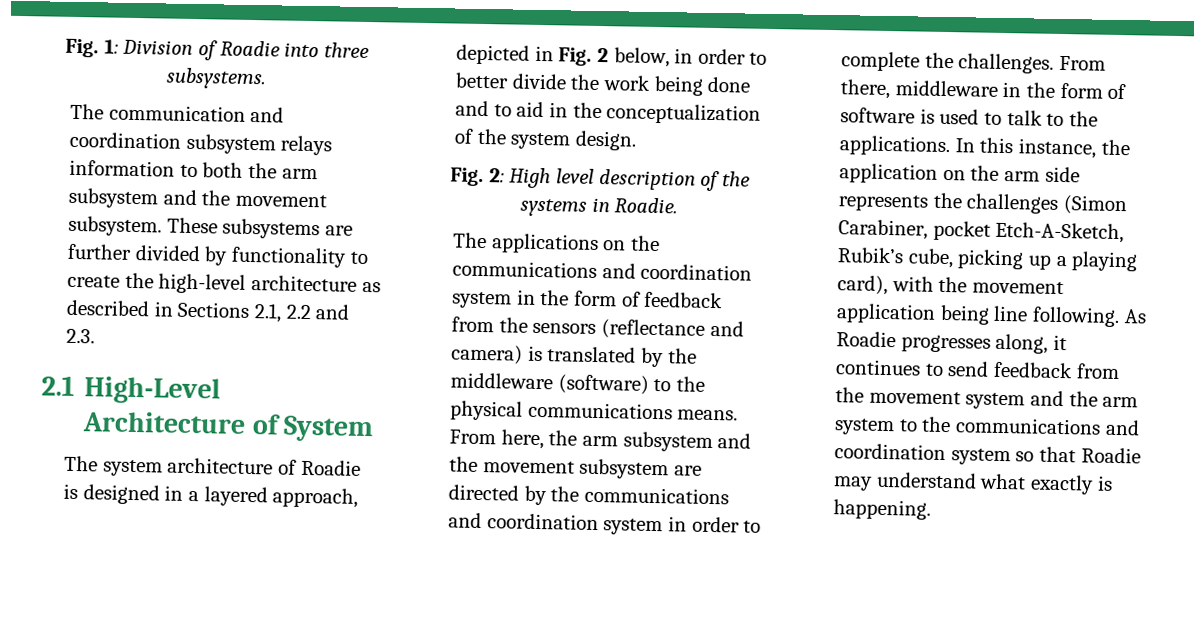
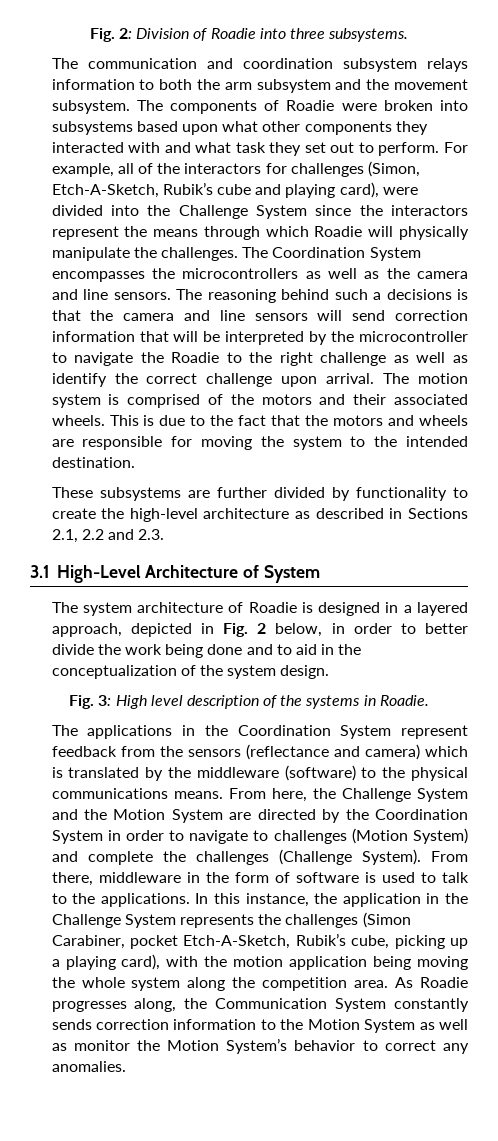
[65,38,119,58] Fig. 1: -> [89,28,133,42] Fig. 2:
(163, 226) none -> [136,100,469,114] [51,121,428,135] [51,142,469,156] [51,161,420,177] [51,182,418,198] [51,205,468,219] [51,226,469,240] [51,247,421,261] [51,268,468,282] [51,289,468,303] [51,310,468,321] [51,331,468,345] [51,352,469,366] [51,373,468,387] [51,394,468,408] [51,415,468,426] [51,436,468,450] [51,457,135,468] The components of Roadie were broken into subsystems based upon what other components they interacted with and what task they set out to perform. For example, all of the interactors for challenges (Simon, Etch-A-Sketch, Rubik’s cube and playing card), were divided into the Challenge System since the interactors represent the means through which Roadie will physically manipulate the challenges. The Coordination System encompasses the microcontrollers as well as the camera and line sensors. The reasoning behind such a decisions is that the camera and line sensors will send correction information that will be interpreted by the microcontroller to navigate the Roadie to the right challenge as well as identify the correct challenge upon arrival. The motion system is comprised of the motors and their associated wheels. This is due to the fact that the motors and wheels are responsible for moving the system to the intended destination. //
[41,375,75,396] 2.1 -> [30,565,49,578] 3.1
[488,168,505,183] 2: -> [98,695,112,706] 3:
[603,235,661,252] [452,260,753,281] [452,289,641,309] on the communications and coordination system in the form of -> [182,725,468,739] in the Coordination System represent
(524, 354) none -> [425,746,468,757] which
[582,431,752,453] [449,456,703,480] [448,484,730,506] [448,512,762,536] [841,51,1055,74] arm subsystem and the movement subsystem are directed by the communications and coordination system in order to complete the challenges. -> [341,788,468,802] [51,809,468,823] [51,828,468,844] [51,849,421,865] Challenge System and the Motion System are directed by the Coordination System in order to navigate to challenges (Motion System) and complete the challenges (Challenge System).
[942,165,1080,183] on the arm side -> [426,893,468,904] [51,914,176,928] in the Challenge System
[972,280,1065,295] movement -> [233,956,284,967] motion
[993,305,1147,328] [836,331,1068,354] [835,359,1120,380] [835,387,1139,410] [834,416,1140,436] [834,443,1141,466] [833,471,1113,495] [833,499,932,520] line following. As Roadie progresses along, it continues to send feedback from the movement system and the arm system to the communications and coordination system so that Roadie may understand what exactly is happening. -> [416,956,468,970] [51,977,468,991] [51,998,469,1012] [51,1019,468,1033] [51,1038,469,1054] [51,1061,126,1072] moving the whole system along the competition area. As Roadie progresses along, the Communication System constantly sends correction information to the Motion System as well as monitor the Motion System’s behavior to correct any anomalies.

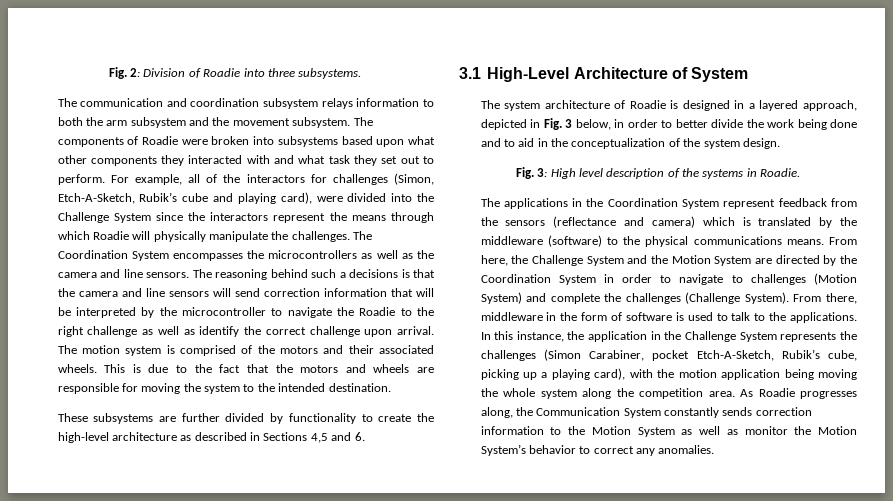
[51,529,165,543] 2.1, 2.2 and 2.3. -> [310,432,365,443] 4,5 and 6.
[257,623,267,634] 2 -> [564,119,572,128] 3

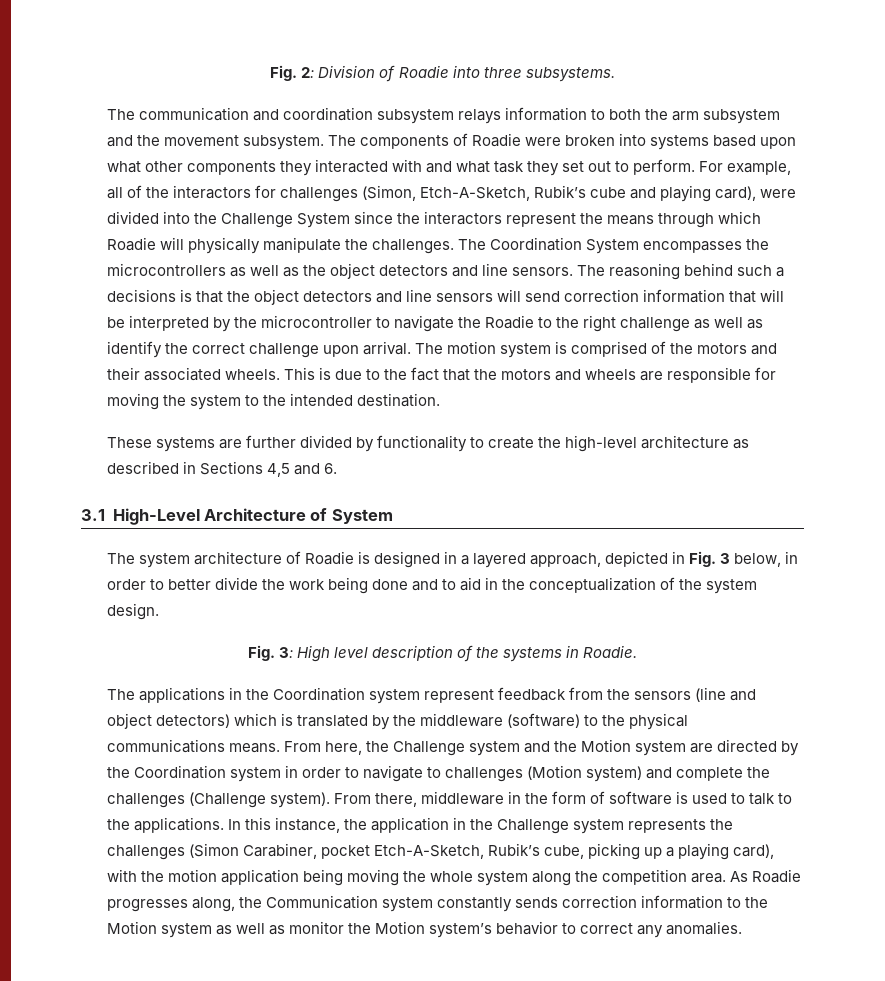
[277,136,338,147] subsystems -> [650,135,710,150] systems
[57,272,97,278] camera -> [329,263,448,279] object detectors
[78,291,118,297] camera -> [253,289,372,305] object detectors
[93,413,154,424] subsystems -> [155,437,215,452] systems
[682,199,720,209] System -> [368,689,420,704] system
[553,216,695,228] (reflectance and camera) -> [695,687,757,702] [106,713,230,729] (line and object detectors)
[586,256,624,266] System -> [468,741,520,756] system
[714,256,752,266] System -> [635,741,687,756] system
[558,275,596,285] System -> [229,767,281,782] system
[480,292,522,304] System) -> [586,766,643,782] system)
[744,292,789,304] System). -> [269,792,330,808] system).
[739,332,777,342] System -> [573,819,625,834] system
[623,408,661,418] System -> [381,897,433,912] system
[637,427,675,437] System -> [160,923,212,938] system
[480,444,526,456] System’s -> [429,923,493,938] system’s

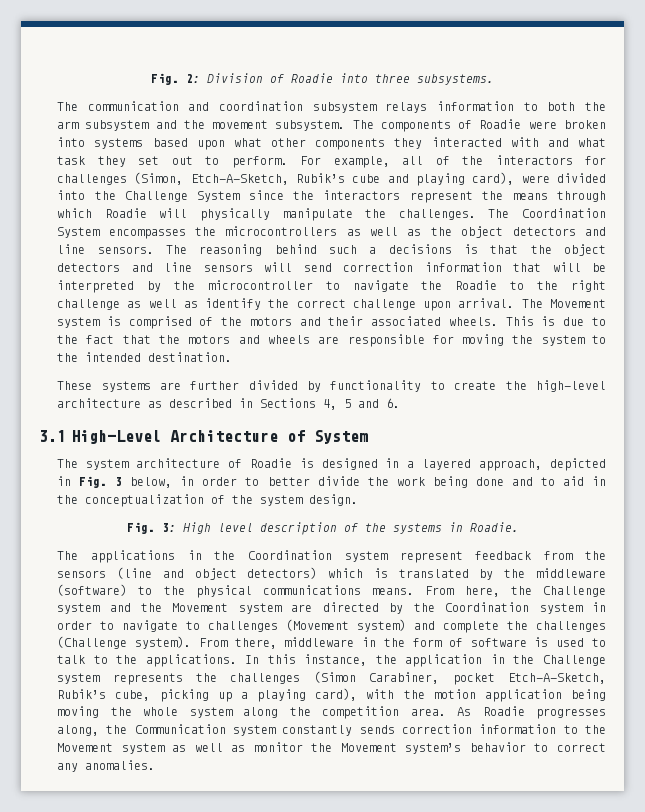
[446,341,496,354] motion -> [550,299,607,308] Movement
[266,463,290,477] 4,5 -> [323,399,352,410] 4, 5
[581,739,632,752] Motion -> [172,603,229,612] Movement
[527,765,583,780] (Motion -> [286,619,350,631] (Movement
[106,921,157,934] Motion -> [57,743,114,752] Movement
[374,921,425,934] Motion -> [340,743,397,752] Movement

